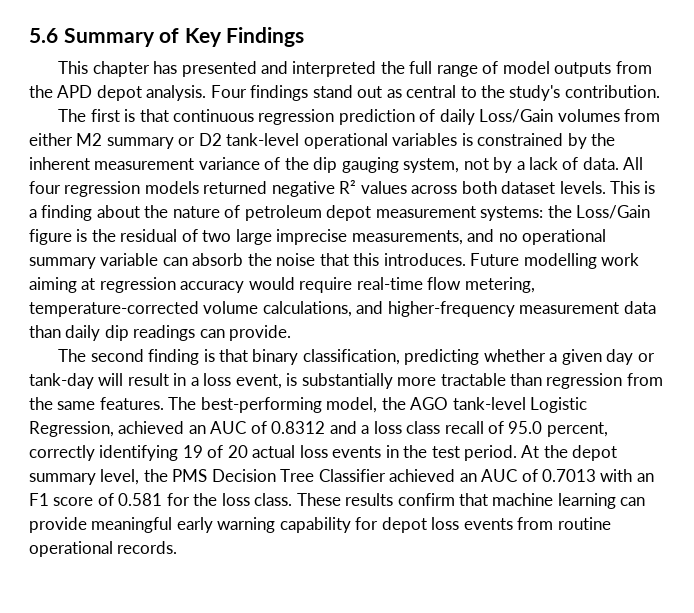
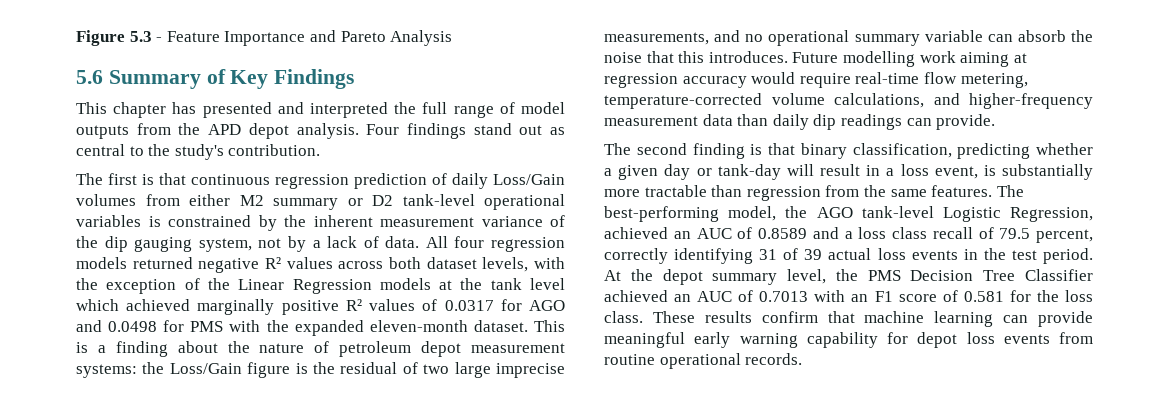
(29, 35) none -> [76,30,453,46] Figure 5.3 - Feature Importance and Pareto Analysis //
[559,181,606,194] levels. -> [482,257,565,272] [76,278,565,294] [76,299,565,315] [76,320,528,336] levels, with the exception of the Linear Regression models at the tank level which achieved marginally positive R² values of 0.0317 for AGO and 0.0498 for PMS with the expanded eleven-month dataset.
[271,421,326,434] 0.8312 -> [758,228,807,239] 0.8589
[508,421,543,434] 95.0 -> [999,228,1031,239] 79.5
[182,445,248,458] 19 of 20 -> [759,248,823,260] 31 of 39

